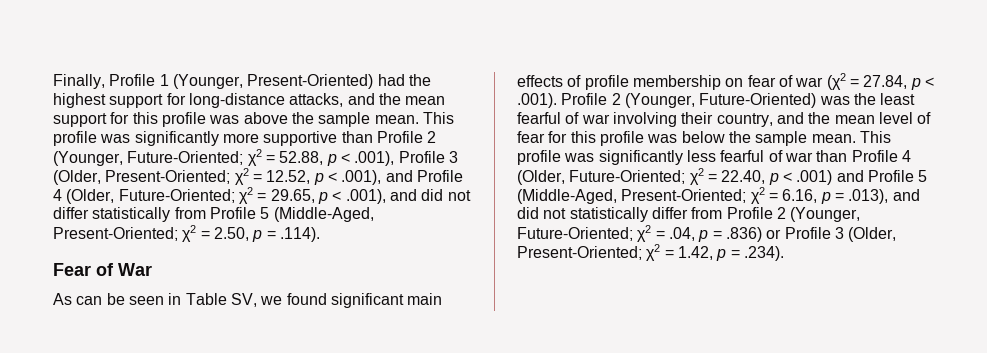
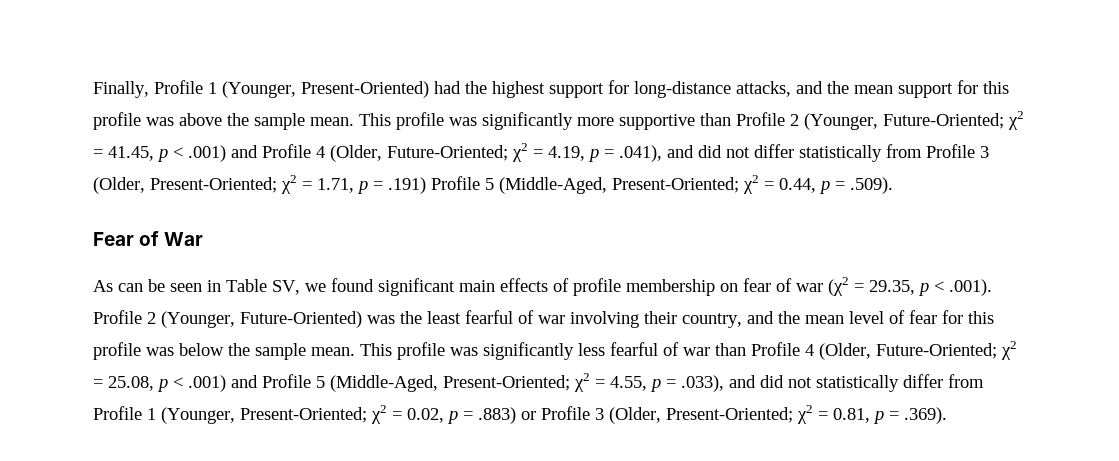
[279,151,458,166] [53,168,382,185] 52.88, p < .001), Profile 3 (Older, Present-Oriented; χ2 = 12.52, p < .001), -> [108,145,226,162] 41.45, p < .001)
[270,189,386,204] 29.65, p < .001), -> [548,145,662,162] 4.19, p = .041),
[260,207,374,222] [53,225,320,242] 5 (Middle-Aged, Present-Oriented; χ2 = 2.50, p = .114). -> [980,146,989,158] [93,175,893,194] 3 (Older, Present-Oriented; χ2 = 1.71, p = .191) Profile 5 (Middle-Aged, Present-Oriented; χ2 = 0.44, p = .509).
[863,75,908,89] 27.84, -> [869,280,915,295] 29.35,
[721,170,766,184] 22.40, -> [108,376,154,391] 25.08,
[782,189,889,204] 6.16, p = .013), -> [610,375,724,392] 4.55, p = .033),
[776,207,861,222] [517,225,762,242] 2 (Younger, Future-Oriented; χ2 = .04, p = .836) -> [147,405,516,424] 1 (Younger, Present-Oriented; χ2 = 0.02, p = .883)
[677,246,784,261] 1.42, p = .234). -> [833,407,947,424] 0.81, p = .369).

